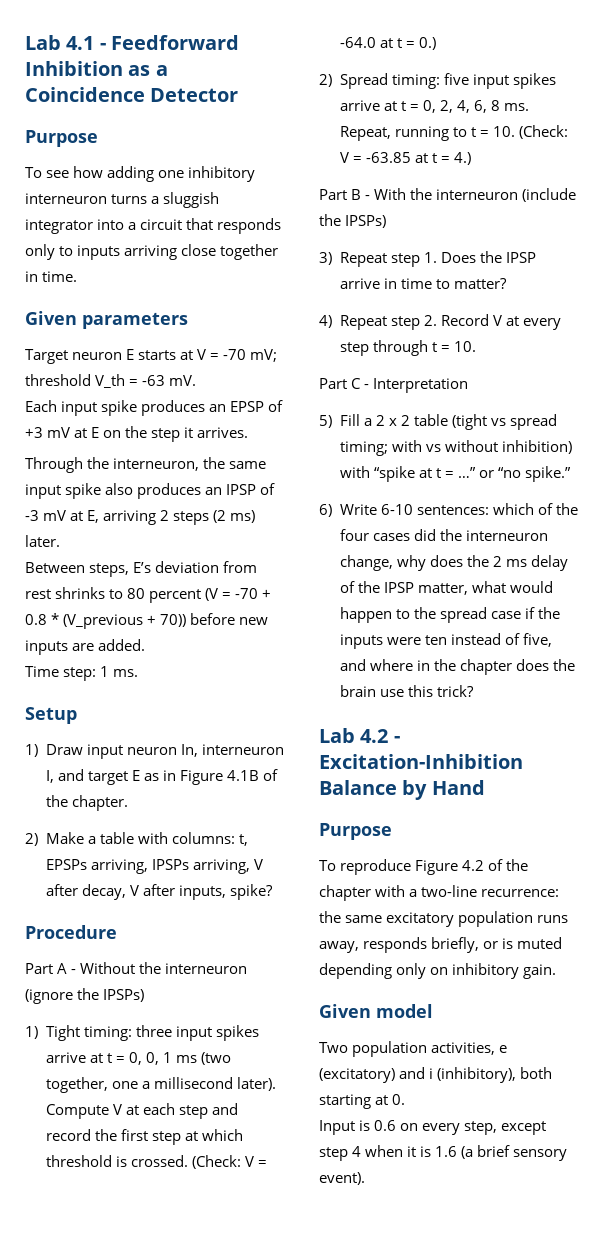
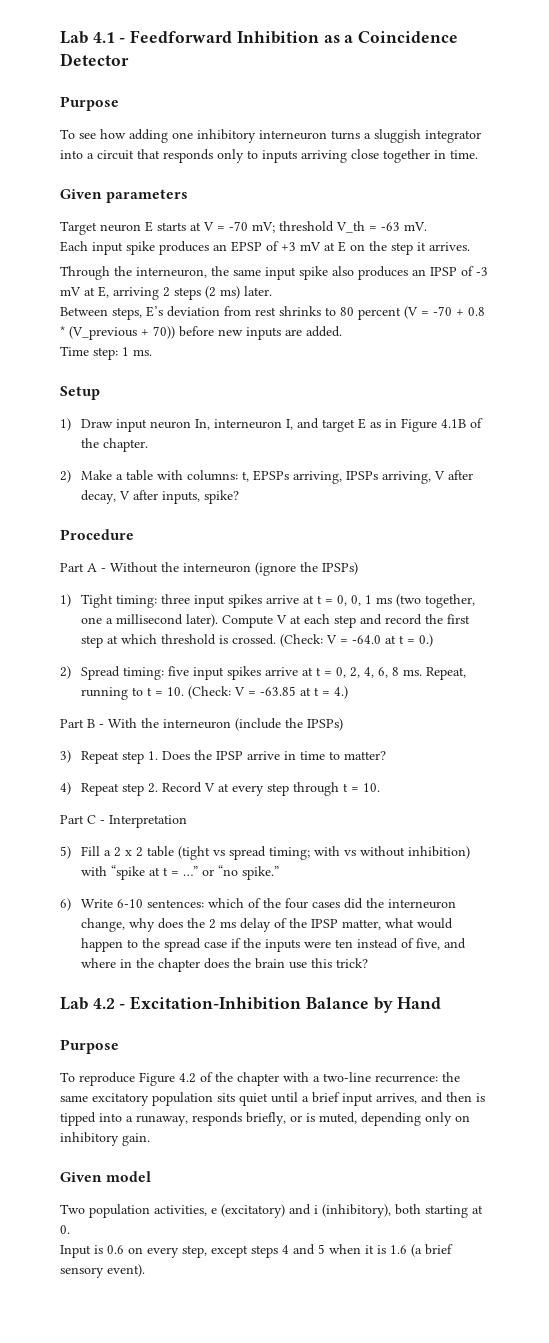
[537,915,569,923] [319,941,359,953] runs away, -> [217,1092,485,1106] [60,1112,188,1126] sits quiet until a brief input arrives, and then is tipped into a runaway,
[517,937,563,949] muted -> [319,1112,357,1124] muted,
[319,1146,362,1161] step 4 -> [251,1244,325,1258] steps 4 and 5

